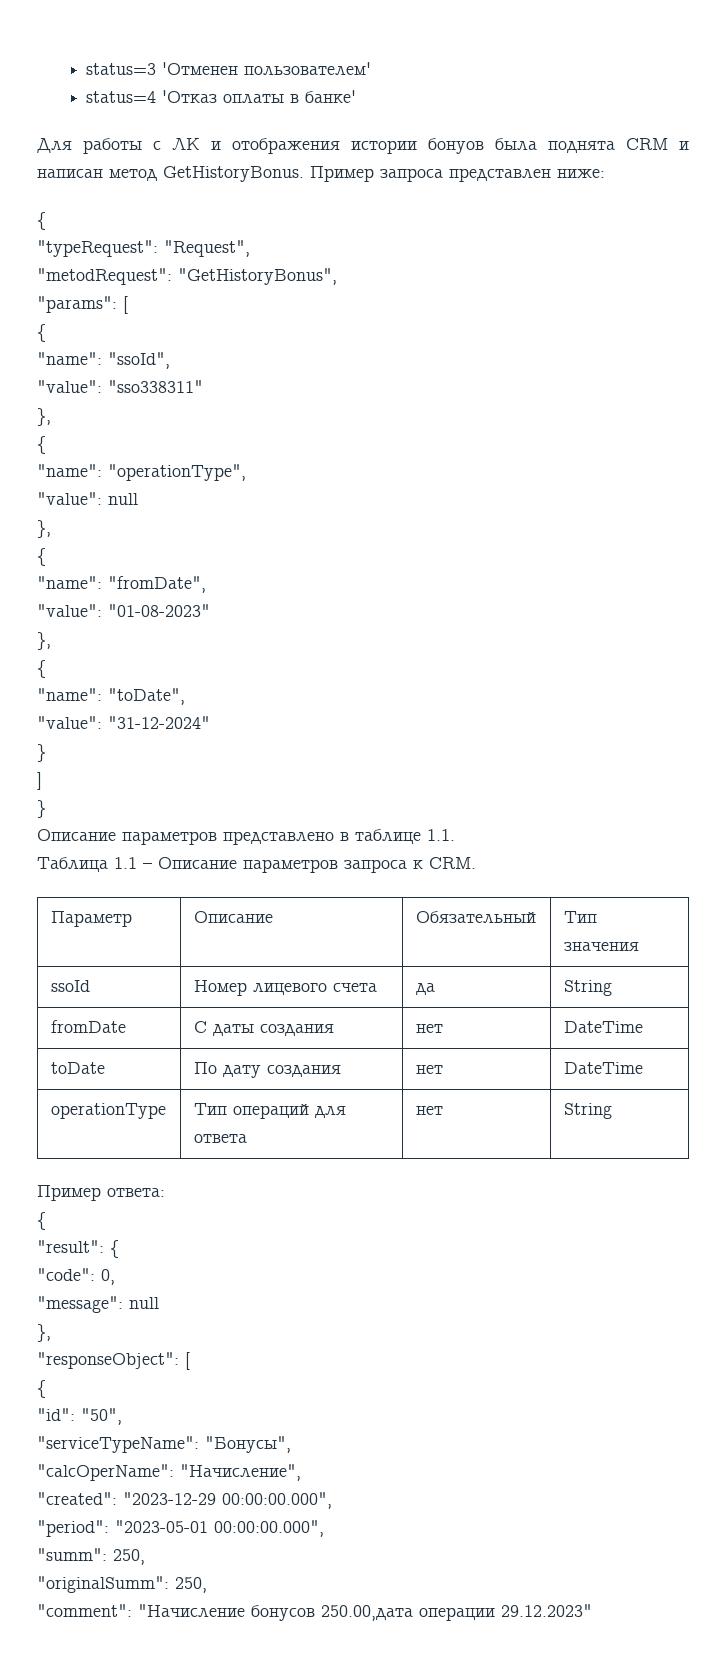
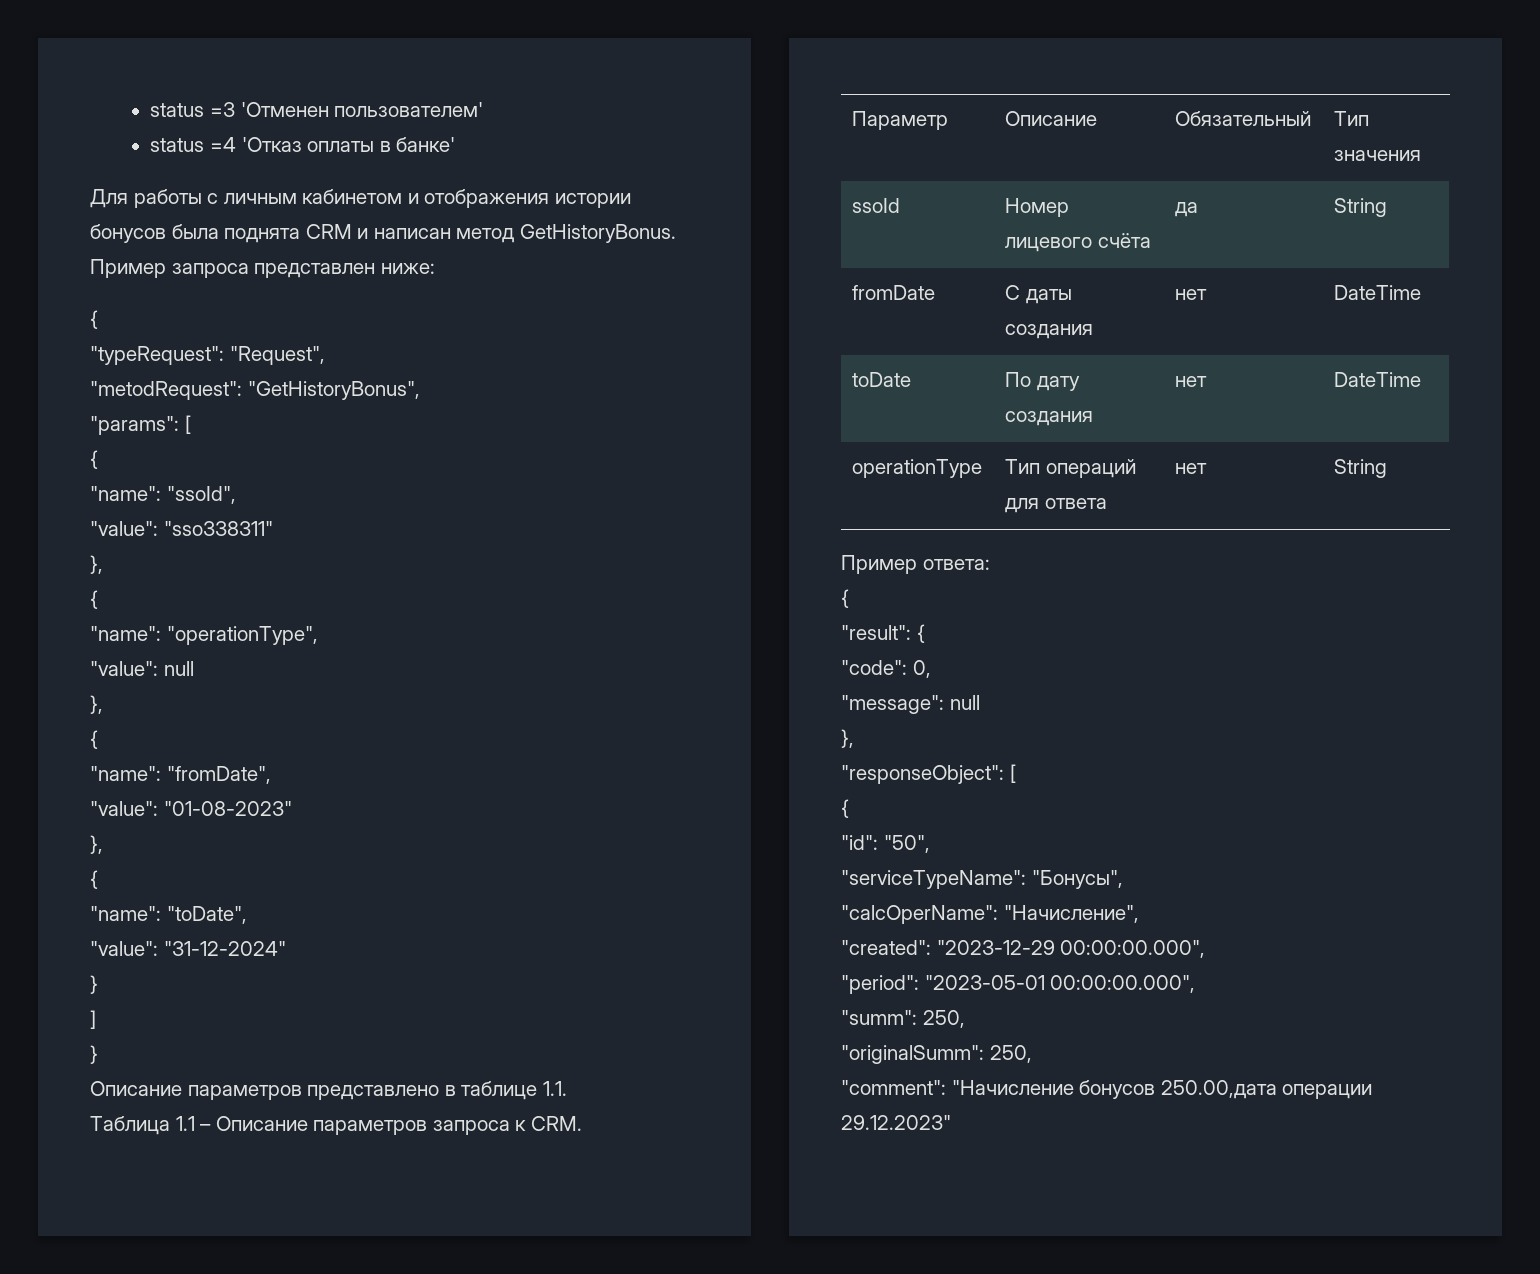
[86,63,157,75] status=3 -> [150,102,235,117] status =3
[86,91,157,103] status=4 -> [150,137,236,152] status =4
[172,138,200,150] ЛК -> [223,189,403,204] личным кабинетом
[428,138,484,154] бонуов -> [90,224,166,243] бонусов
[332,983,377,992] счета -> [1097,233,1151,248] счёта

